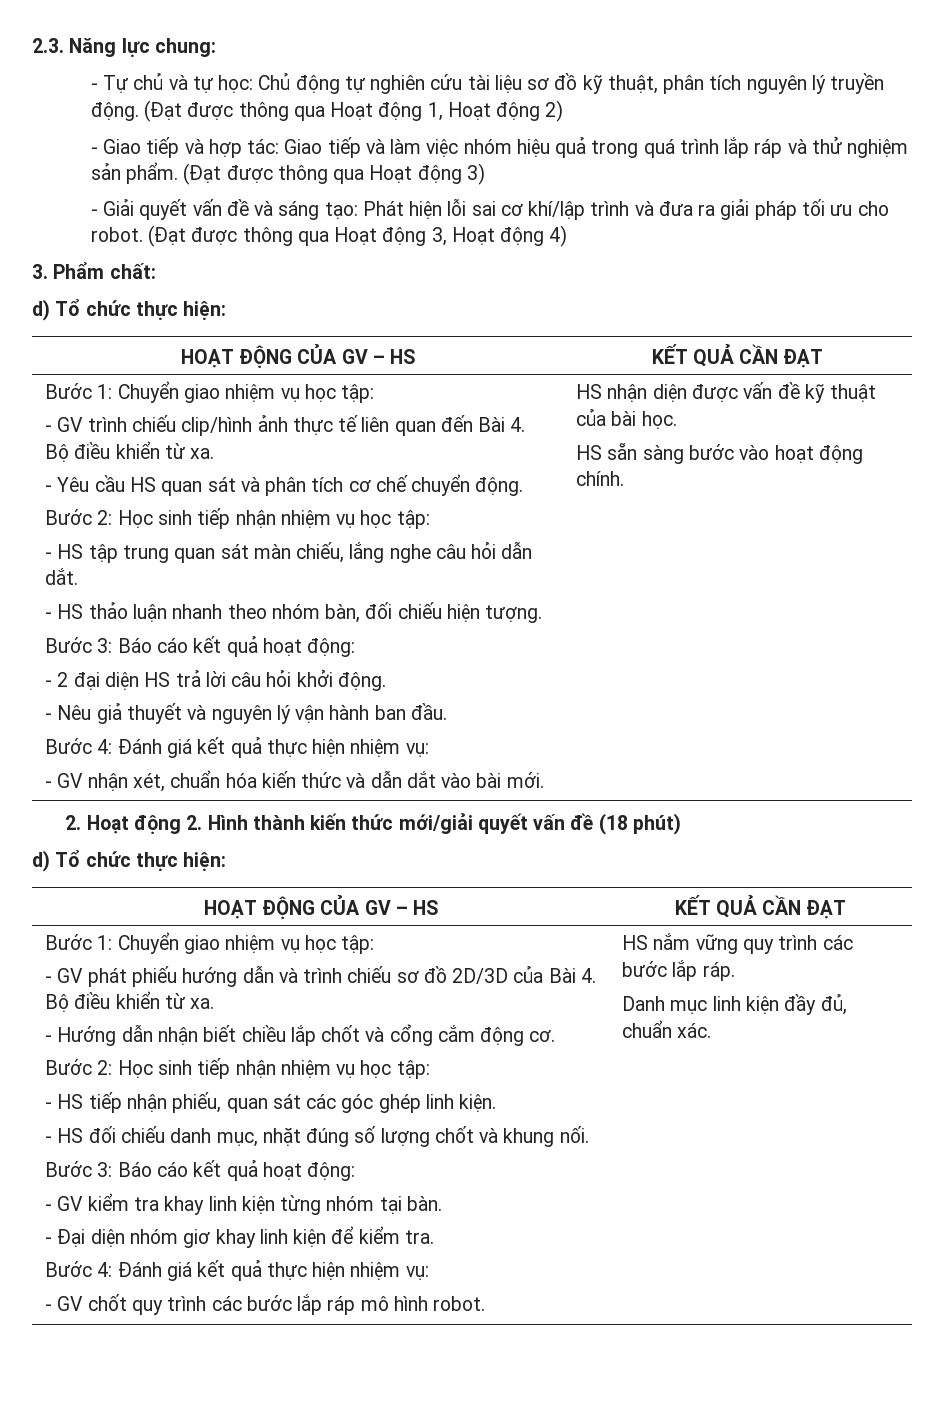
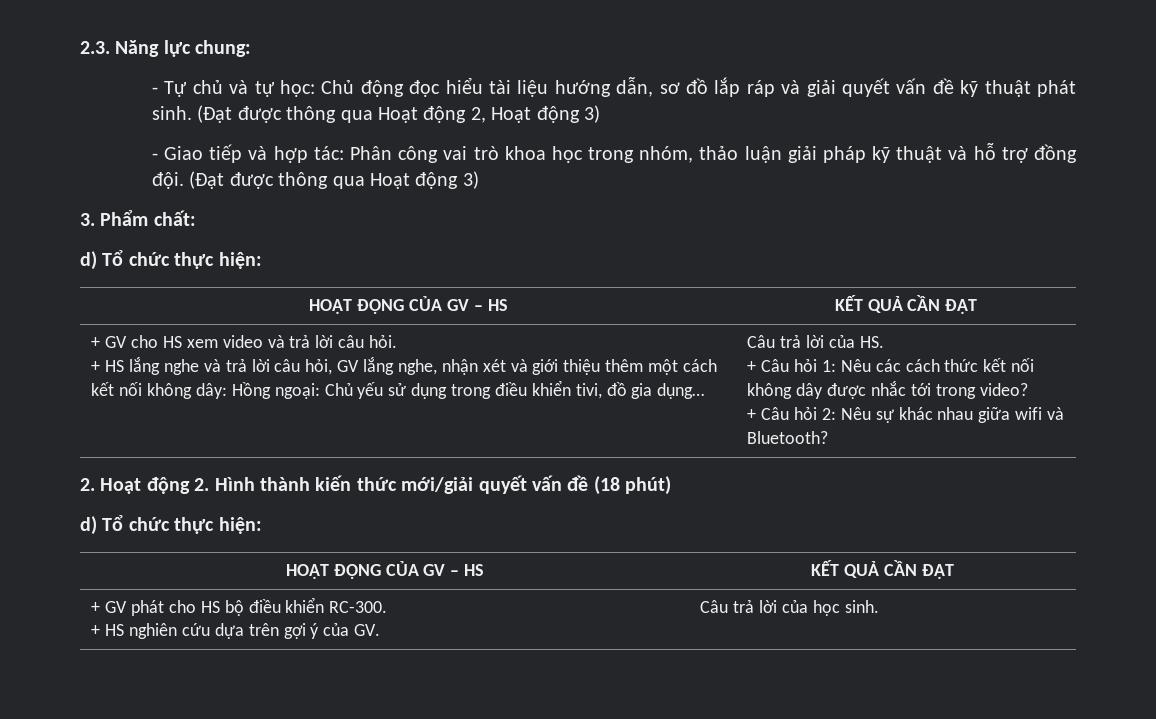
[344,73,885,94] [90,100,564,122] tự nghiên cứu tài liệu sơ đồ kỹ thuật, phân tích nguyên lý truyền động. (Đạt được thông qua Hoạt động 1, Hoạt động 2) -> [409,77,1076,97] [151,105,600,123] đọc hiểu tài liệu hướng dẫn, sơ đồ lắp ráp và giải quyết vấn đề kỹ thuật phát sinh. (Đạt được thông qua Hoạt động 2, Hoạt động 3)
[284,136,909,158] [90,162,178,184] Giao tiếp và làm việc nhóm hiệu quả trong quá trình lắp ráp và thử nghiệm sản phẩm. -> [349,143,1078,163] [151,172,184,189] Phân công vai trò khoa học trong nhóm, thảo luận giải pháp kỹ thuật và hỗ trợ đồng đội.
[90,198,889,220] [90,225,568,247] // - Giải quyết vấn đề và sáng tạo: Phát hiện lỗi sai cơ khí/lập trình và đưa ra giải pháp tối ưu cho robot. (Đạt được thông qua Hoạt động 3, Hoạt động 4) -> (479, 180) none
[45,381,375,403] [45,415,526,436] [45,441,215,462] [45,474,524,496] [45,508,430,529] [45,541,533,563] [45,568,79,585] [45,602,543,623] [45,636,356,657] [45,669,386,691] [45,703,447,724] [45,737,429,758] [45,770,544,792] [576,382,877,403] [576,409,677,429] [576,442,863,464] [576,471,625,486] Bước 1: Chuyển giao nhiệm vụ học tập: // - GV trình chiếu clip/hình ảnh thực tế liên quan đến Bài 4. Bộ điều khiển từ xa. // - Yêu cầu HS quan sát và phân tích cơ chế chuyển động. // Bước 2: Học sinh tiếp nhận nhiệm vụ học tập: // - HS tập trung quan sát màn chiếu, lắng nghe câu hỏi dẫn dắt. // - HS thảo luận nhanh theo nhóm bàn, đối chiếu hiện tượng. // Bước 3: Báo cáo kết quả hoạt động: // - 2 đại diện HS trả lời câu hỏi khởi động. // - Nêu giả thuyết và nguyên lý vận hành ban đầu. // Bước 4: Đánh giá kết quả thực hiện nhiệm vụ: // - GV nhận xét, chuẩn hóa kiến thức và dẫn dắt vào bài mới. | HS nhận diện được vấn đề kỹ thuật của bài học. // HS sẵn sàng bước vào hoạt động chính. -> [91,335,398,348] [91,357,717,375] [91,380,705,399] [747,335,884,348] [747,358,1035,372] [747,381,1028,399] [747,407,1065,423] [747,431,829,444] + GV cho HS xem video và trả lời câu hỏi. // + HS lắng nghe và trả lời câu hỏi, GV lắng nghe, nhận xét và giới thiệu thêm một cách kết nối không dây: Hồng ngoại: Chủ yếu sử dụng trong điều khiển tivi, đồ gia dụng… | Câu trả lời của HS. // + Câu hỏi 1: Nêu các cách thức kết nối không dây được nhắc tới trong video? // + Câu hỏi 2: Nêu sự khác nhau giữa wifi và Bluetooth?
[45,932,375,954] [45,965,596,987] [45,991,215,1012] [45,1024,556,1046] [45,1058,430,1079] [45,1092,497,1113] [45,1126,589,1147] [45,1160,356,1181] [45,1193,442,1215] [45,1226,434,1248] [45,1260,429,1281] [45,1294,486,1315] [622,933,853,954] [622,960,735,981] [622,994,847,1015] [622,1020,712,1038] Bước 1: Chuyển giao nhiệm vụ học tập: // - GV phát phiếu hướng dẫn và trình chiếu sơ đồ 2D/3D của Bài 4. Bộ điều khiển từ xa. // - Hướng dẫn nhận biết chiều lắp chốt và cổng cắm động cơ. // Bước 2: Học sinh tiếp nhận nhiệm vụ học tập: // - HS tiếp nhận phiếu, quan sát các góc ghép linh kiện. // - HS đối chiếu danh mục, nhặt đúng số lượng chốt và khung nối. // Bước 3: Báo cáo kết quả hoạt động: // - GV kiểm tra khay linh kiện từng nhóm tại bàn. // - Đại diện nhóm giơ khay linh kiện để kiểm tra. // Bước 4: Đánh giá kết quả thực hiện nhiệm vụ: // - GV chốt quy trình các bước lắp ráp mô hình robot. | HS nắm vững quy trình các bước lắp ráp. // Danh mục linh kiện đầy đủ, chuẩn xác. -> [91,597,388,616] [91,623,381,639] [700,600,879,616] + GV phát cho HS bộ điều khiển RC-300. // + HS nghiên cứu dựa trên gợi ý của GV. | Câu trả lời của học sinh.

